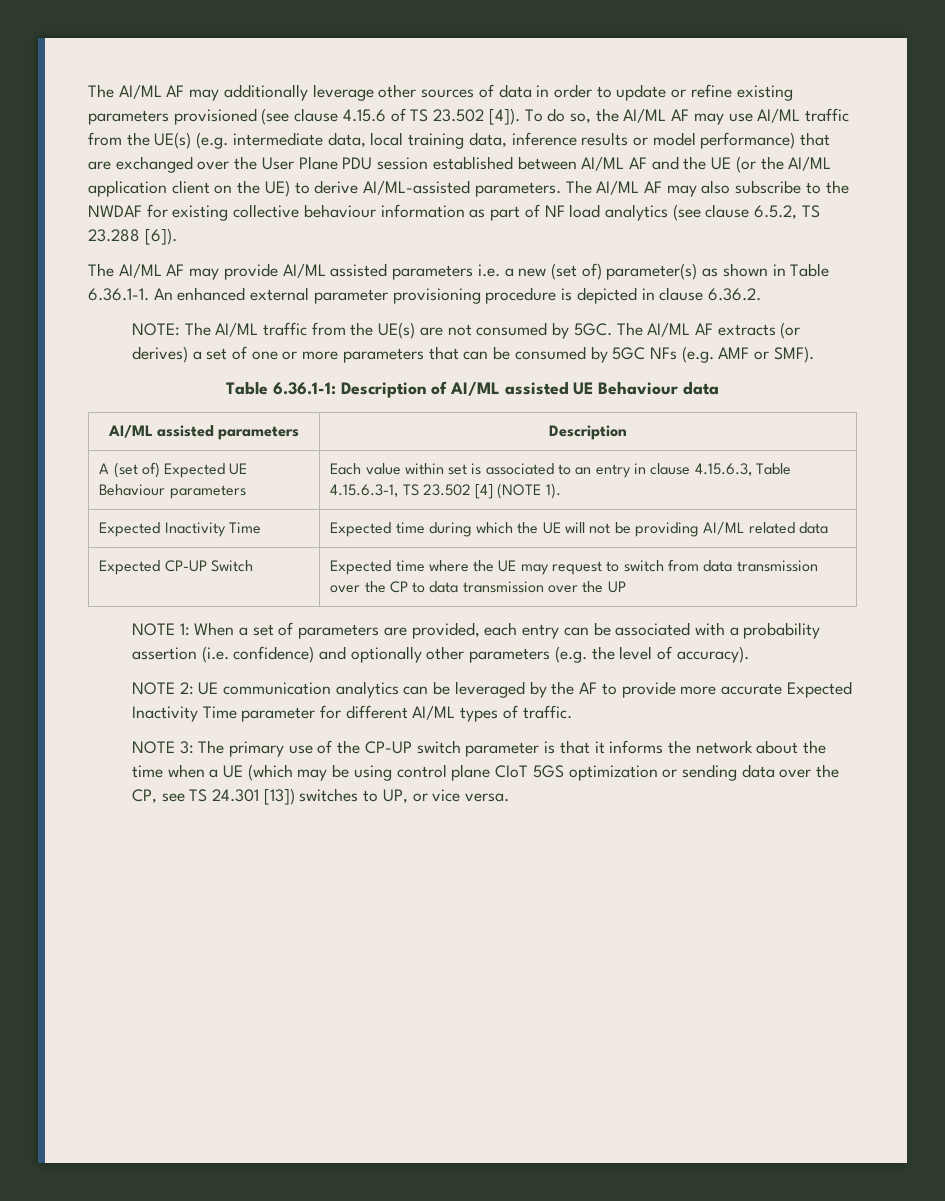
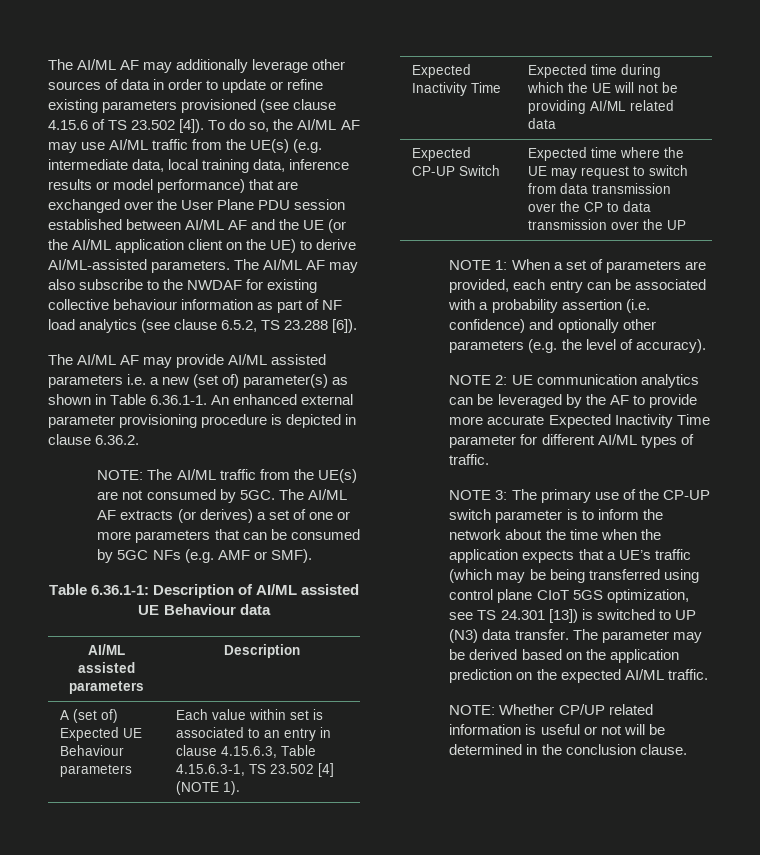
[559,740,664,754] that it informs -> [581,509,639,520] to inform
[209,765,243,778] a UE -> [640,529,661,540] [449,549,691,563] the application expects that a UE’s traffic
(350, 771) none -> [549,569,660,583] being transferred
[568,764,840,781] [131,788,510,805] optimization or sending data over the CP, see TS 24.301 [13]) switches to UP, or vice versa. -> [606,589,689,603] [449,609,696,623] [449,629,702,643] [449,649,679,663] [449,669,708,683] [449,704,653,715] [449,724,665,735] [449,744,687,755] optimization, see TS 24.301 [13]) is switched to UP (N3) data transfer. The parameter may be derived based on the application prediction on the expected AI/ML traffic. // NOTE: Whether CP/UP related information is useful or not will be determined in the conclusion clause.

